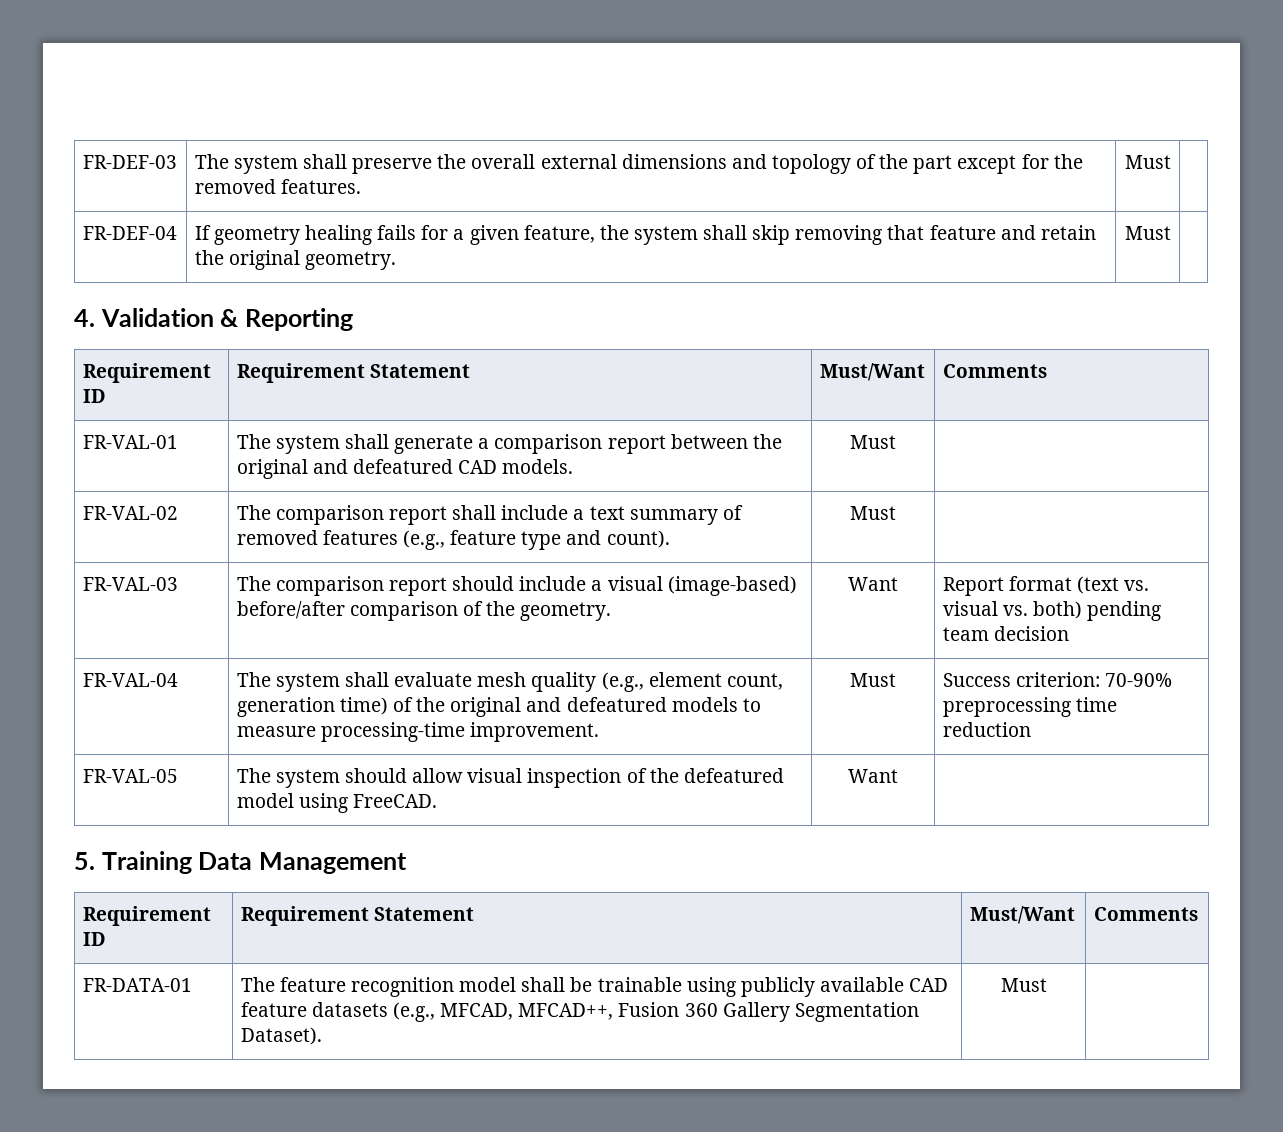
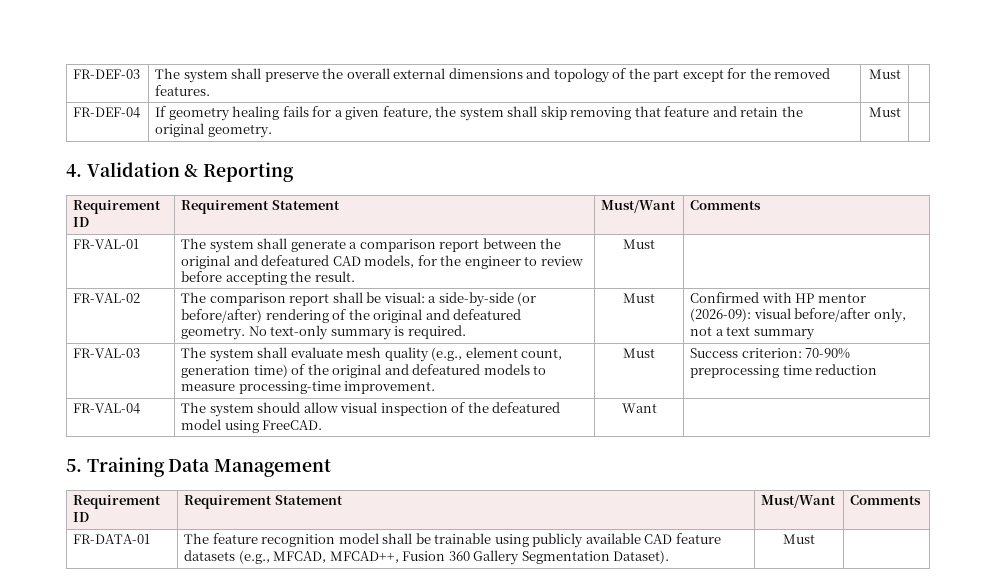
[502,459,574,474] models. -> [364,255,583,269] [181,271,355,285] models, for the engineer to review before accepting the result.
[501,505,743,525] [236,530,670,550] [850,506,896,520] [82,577,178,591] [236,576,797,596] [236,601,612,621] [848,577,898,591] [942,576,1150,596] [942,601,1162,621] [942,626,1069,641] [82,673,178,687] include a text summary of removed features (e.g., feature type and count). | Must | // FR-VAL-03 | The comparison report should include a visual (image-based) before/after comparison of the geometry. | Want | Report format (text vs. visual vs. both) pending team decision // FR-VAL-04 -> [366,292,537,307] [181,309,522,323] [181,325,466,340] [623,293,655,303] [690,292,866,303] [690,308,906,323] [690,326,815,340] [73,348,141,358] be visual: a side-by-side (or before/after) rendering of the original and defeatured geometry. No text-only summary is required. | Must | Confirmed with HP mentor (2026-09): visual before/after only, not a text summary // FR-VAL-03
[82,769,178,783] FR-VAL-05 -> [73,403,141,414] FR-VAL-04

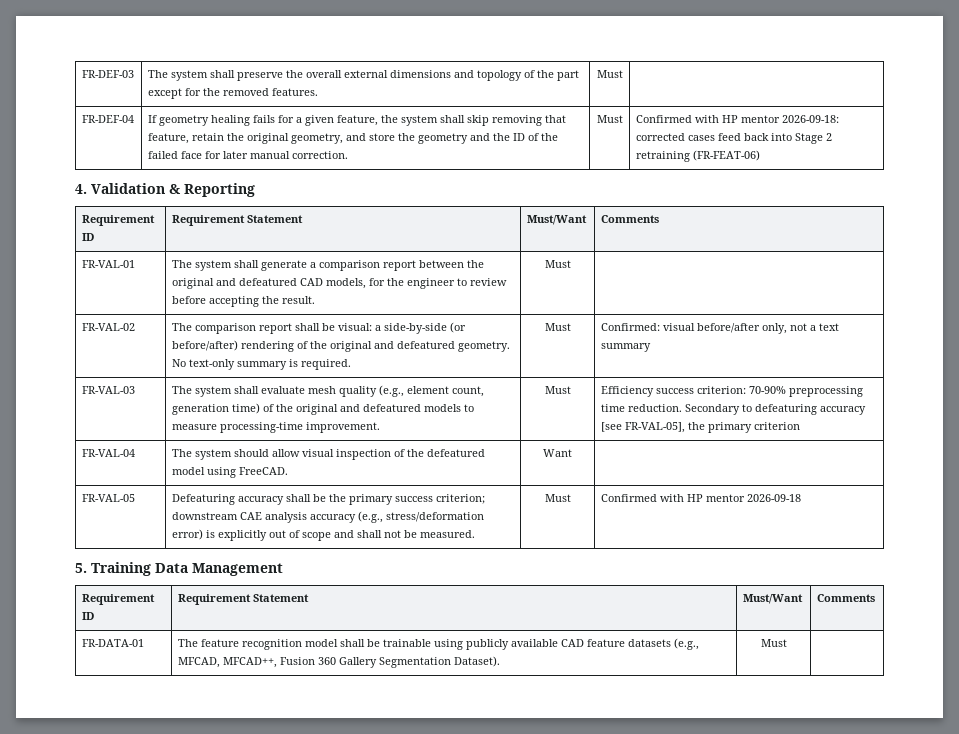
[664,106,737,117] feature and -> [147,133,189,144] feature,
[207,124,272,138] [868,107,901,117] geometry. | Must | -> [290,133,558,144] [147,151,348,159] [596,115,623,123] [635,115,839,123] [635,133,832,144] [635,150,760,162] geometry, and store the geometry and the ID of the failed face for later manual correction. | Must | Confirmed with HP mentor 2026-09-18: corrected cases feed back into Stage 2 retraining (FR-FEAT-06)
[690,292,866,303] [690,308,752,322] Confirmed with HP mentor (2026-09): -> [600,323,660,331] Confirmed:
[690,348,739,358] Success -> [600,386,694,397] Efficiency success
[815,364,878,375] reduction -> [627,404,866,415] [600,422,800,433] reduction. Secondary to defeaturing accuracy [see FR-VAL-05], the primary criterion
(657, 408) none -> [81,494,135,502] [171,494,485,505] [171,511,484,523] [171,529,475,541] [544,494,571,502] [600,494,801,502] // FR-VAL-05 | Defeaturing accuracy shall be the primary success criterion; downstream CAE analysis accuracy (e.g., stress/deformation error) is explicitly out of scope and shall not be measured. | Must | Confirmed with HP mentor 2026-09-18

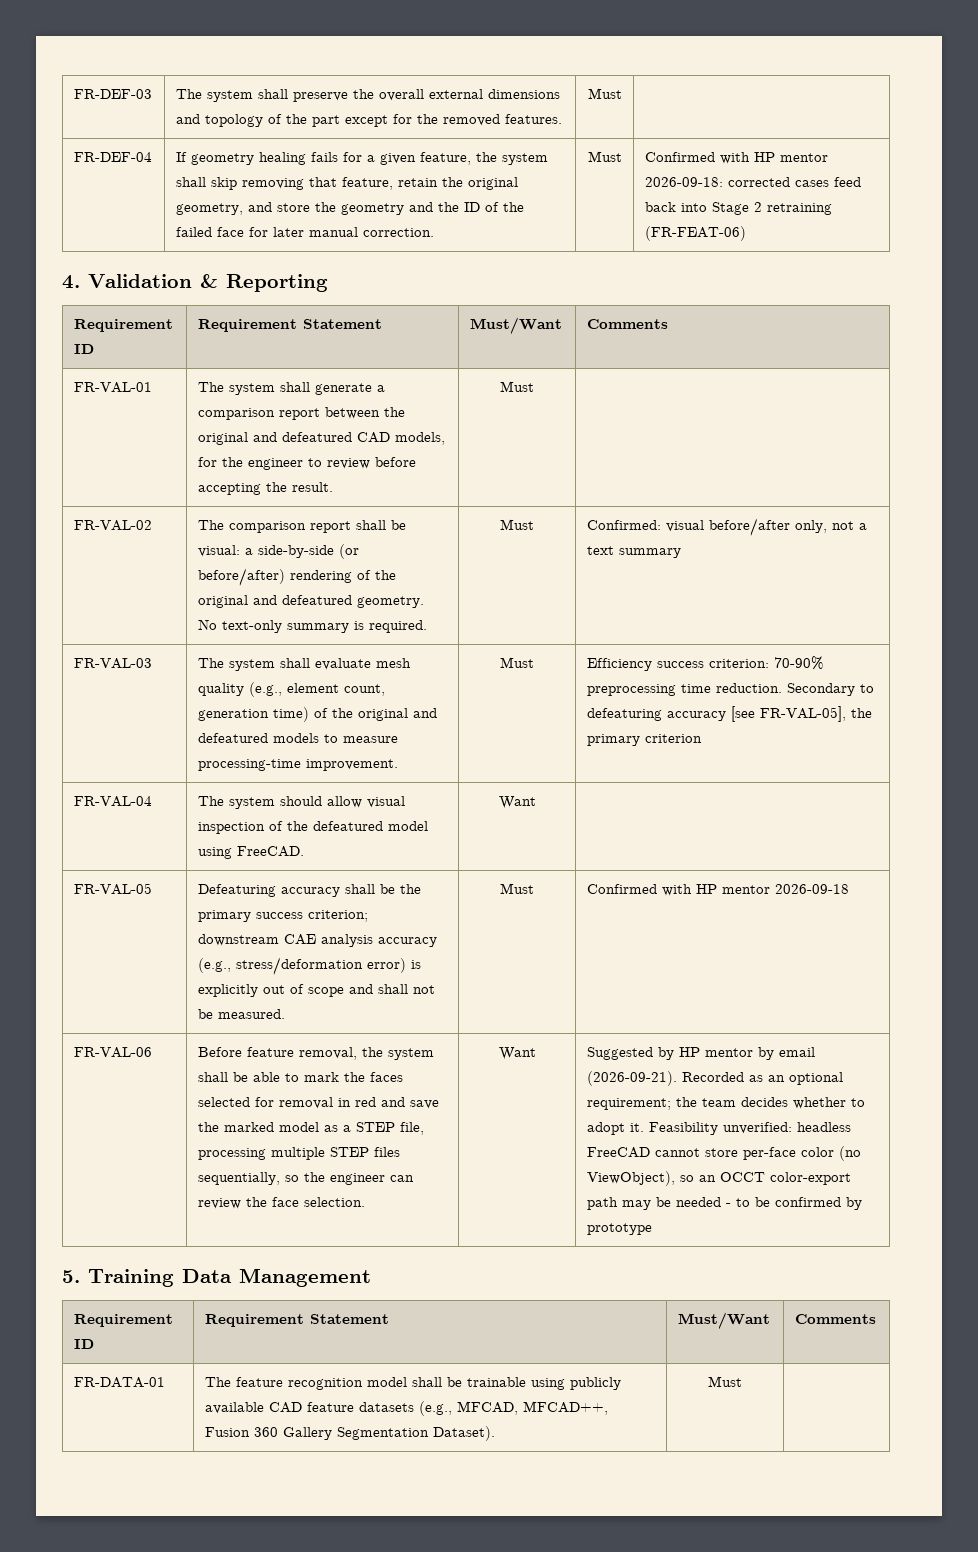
(801, 498) none -> [73,1047,152,1058] [197,1047,434,1060] [197,1072,403,1082] [197,1097,439,1109] [197,1122,424,1135] [197,1147,400,1160] [197,1172,414,1185] [197,1197,365,1209] [498,1047,536,1060] [586,1047,815,1060] [586,1071,843,1086] [586,1097,865,1110] [586,1122,851,1135] [586,1146,861,1161] [586,1171,851,1186] [586,1197,862,1210] [586,1223,652,1235] // FR-VAL-06 | Before feature removal, the system shall be able to mark the faces selected for removal in red and save the marked model as a STEP file, processing multiple STEP files sequentially, so the engineer can review the face selection. | Want | Suggested by HP mentor by email (2026-09-21). Recorded as an optional requirement; the team decides whether to adopt it. Feasibility unverified: headless FreeCAD cannot store per-face color (no ViewObject), so an OCCT color-export path may be needed - to be confirmed by prototype

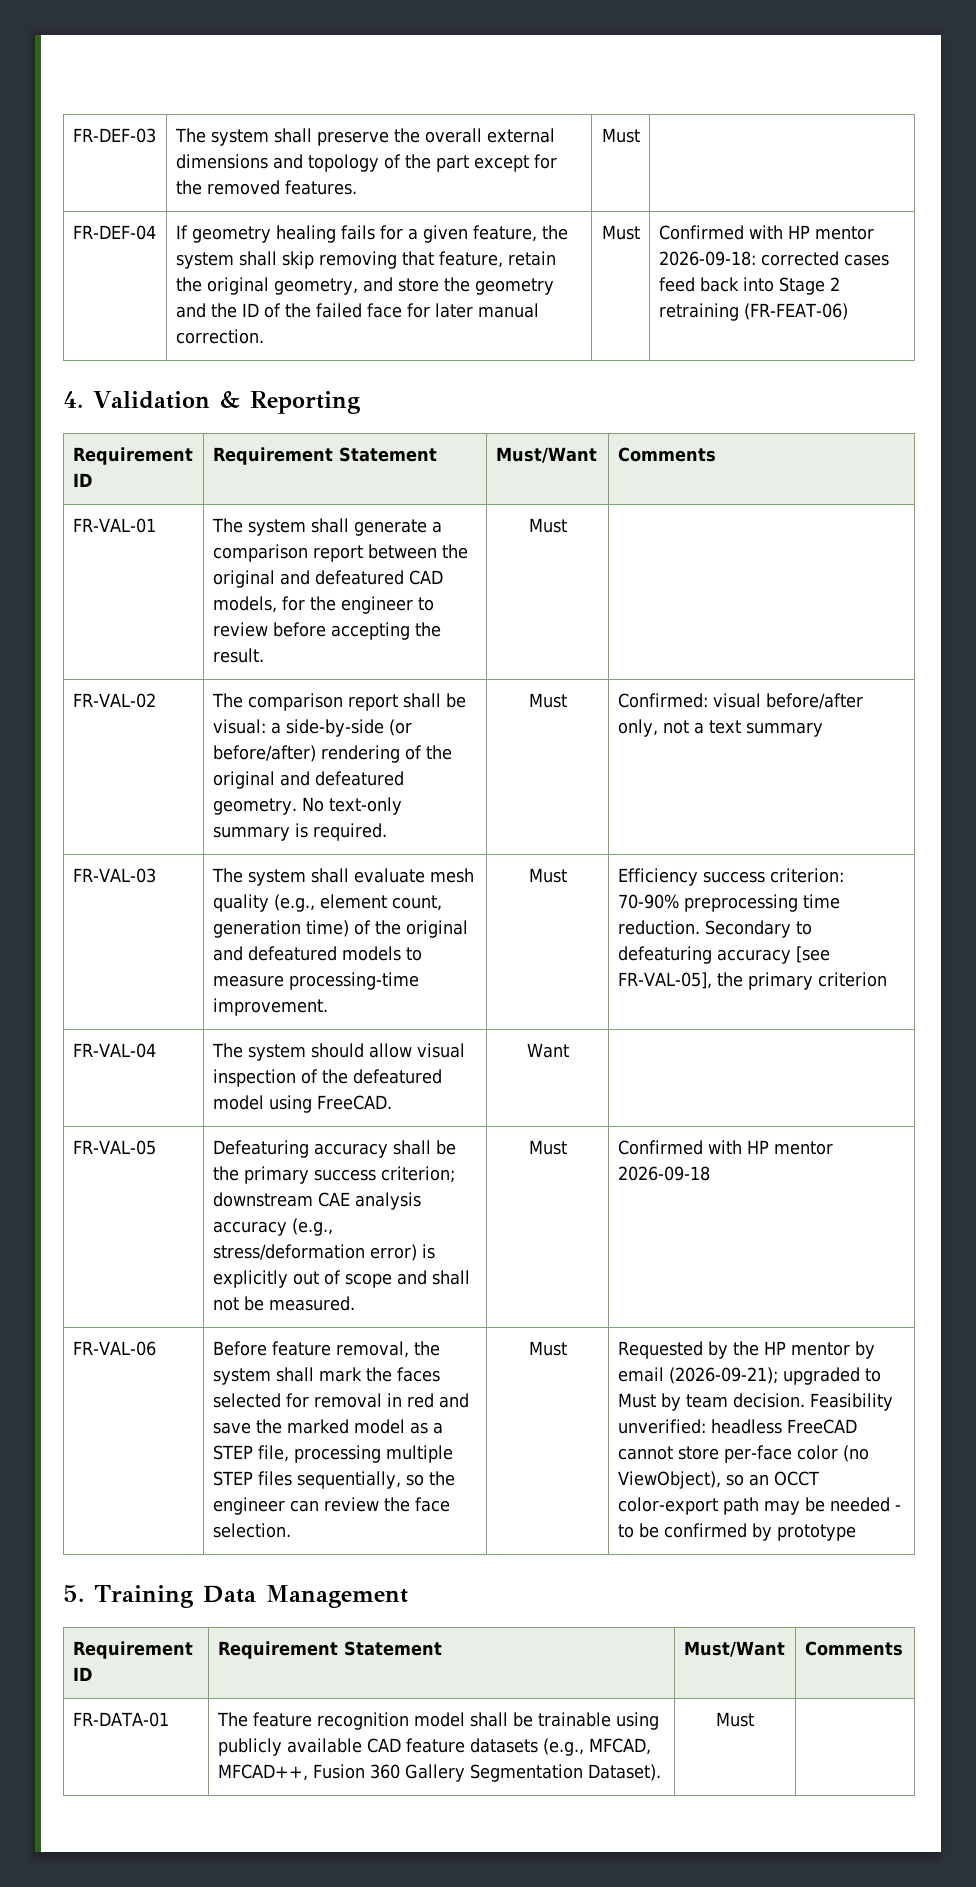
[232,1072,299,1082] be able to -> (314, 1374) none
[498,1047,536,1060] [586,1047,815,1060] [586,1071,843,1086] [586,1097,865,1110] [586,1122,644,1135] Want | Suggested by HP mentor by email (2026-09-21). Recorded as an optional requirement; the team decides whether to adopt it. -> [528,1341,567,1356] [617,1341,875,1359] [617,1367,881,1385] [617,1393,805,1411] Must | Requested by the HP mentor by email (2026-09-21); upgraded to Must by team decision.

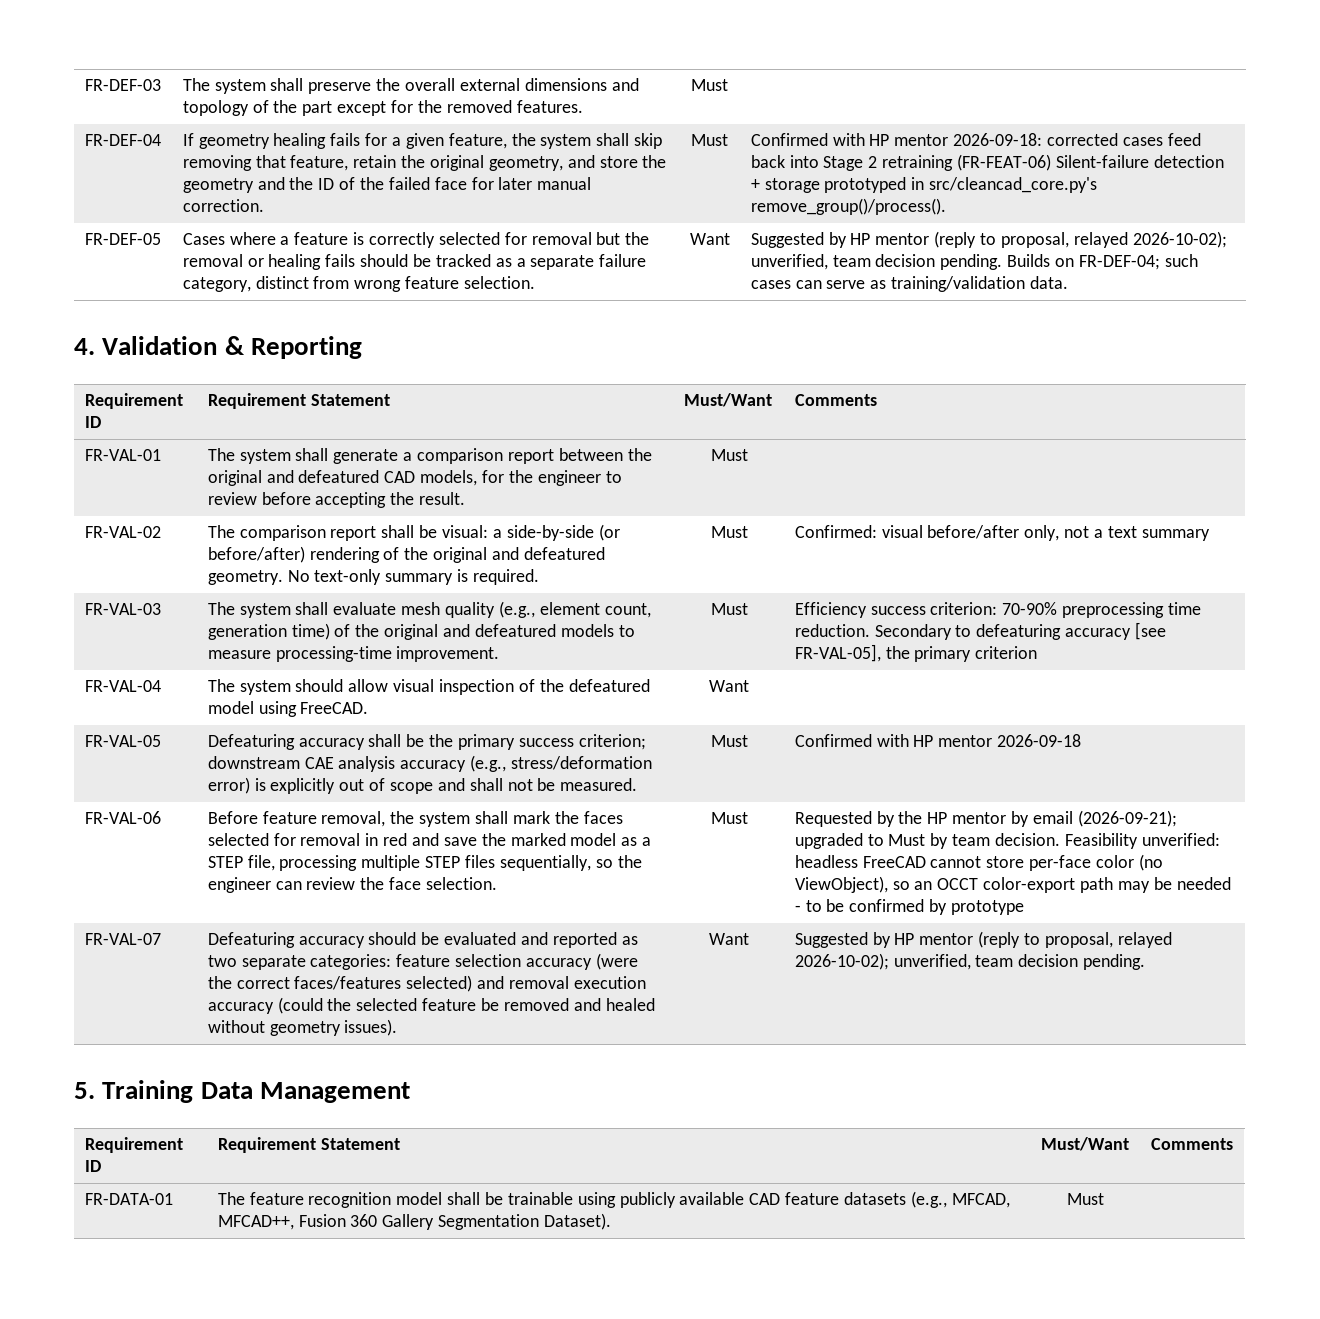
(848, 311) none -> [1055,155,1224,168] [750,177,1098,193] [750,198,946,215] [84,233,161,245] [182,232,650,248] [182,254,647,270] [182,276,535,292] [689,233,730,245] [750,231,1227,248] [750,254,1198,270] [750,276,1068,292] Silent-failure detection + storage prototyped in src/cleancad_core.py's remove_group()/process(). // FR-DEF-05 | Cases where a feature is correctly selected for removal but the removal or healing fails should be tracked as a separate failure category, distinct from wrong feature selection. | Want | Suggested by HP mentor (reply to proposal, relayed 2026-10-02); unverified, team decision pending. Builds on FR-DEF-04; such cases can serve as training/validation data.
(856, 1532) none -> [84,933,161,945] [207,932,638,948] [207,953,638,970] [207,975,646,992] [207,997,655,1014] [207,1019,398,1036] [709,933,749,945] [794,931,1172,948] [794,953,1146,970] // FR-VAL-07 | Defeaturing accuracy should be evaluated and reported as two separate categories: feature selection accuracy (were the correct faces/features selected) and removal execution accuracy (could the selected feature be removed and healed without geometry issues). | Want | Suggested by HP mentor (reply to proposal, relayed 2026-10-02); unverified, team decision pending.

